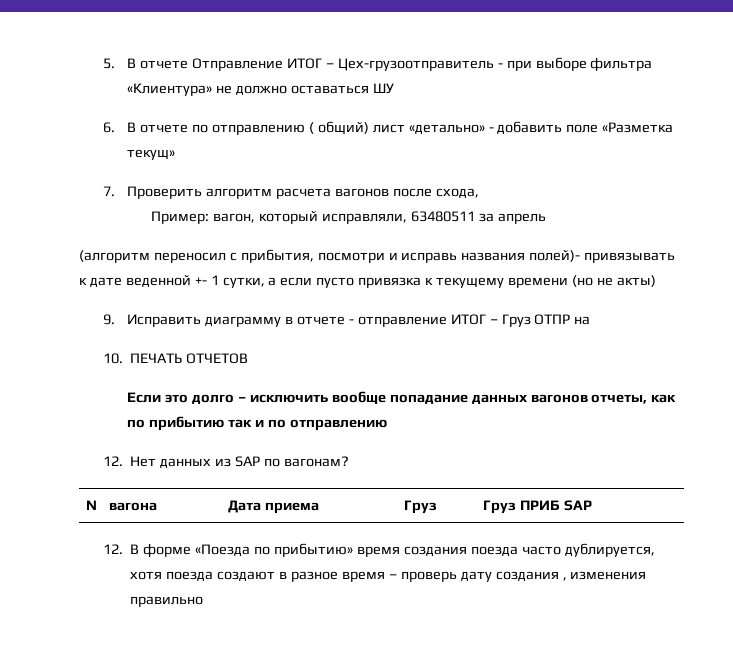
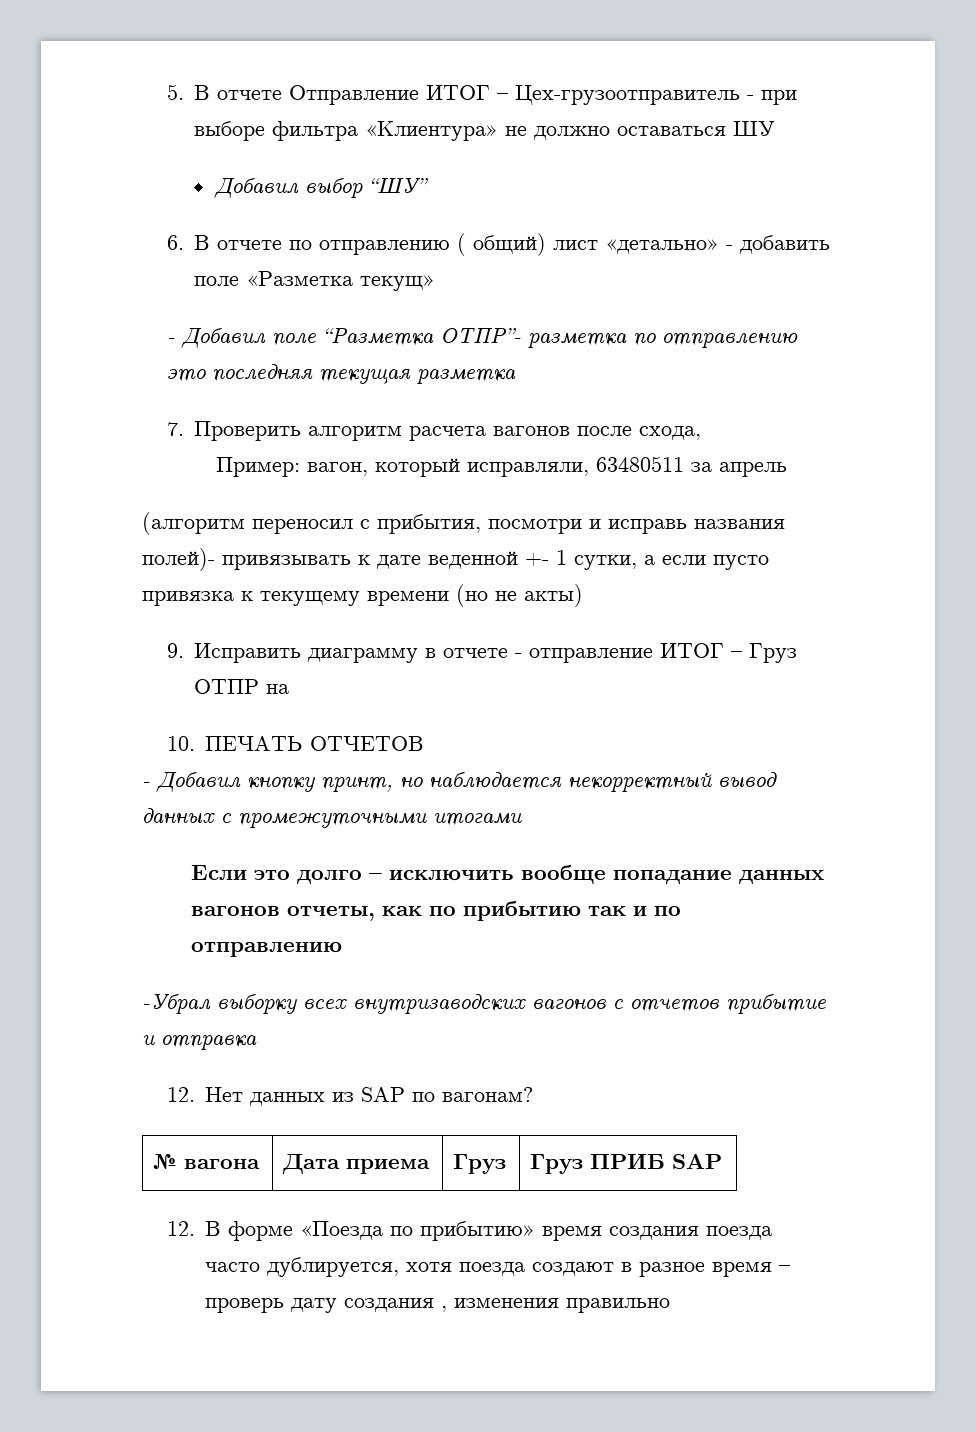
(394, 88) none -> [213,177,428,199] // Добавил выбор “ШУ”
(176, 154) none -> [166,328,798,349] [166,364,516,385] // - Добавил поле “Разметка ОТПР”- разметка по отправлению это последняя текущая разметка
(249, 358) none -> [142,772,777,793] [142,808,522,829] // - Добавил кнопку принт, но наблюдается некорректный вывод данных с промежуточными итогами
(387, 425) none -> [142,993,826,1015] [142,1035,257,1051] // -Убрал выборку всех внутризаводских вагонов с отчетов прибытие и отправка

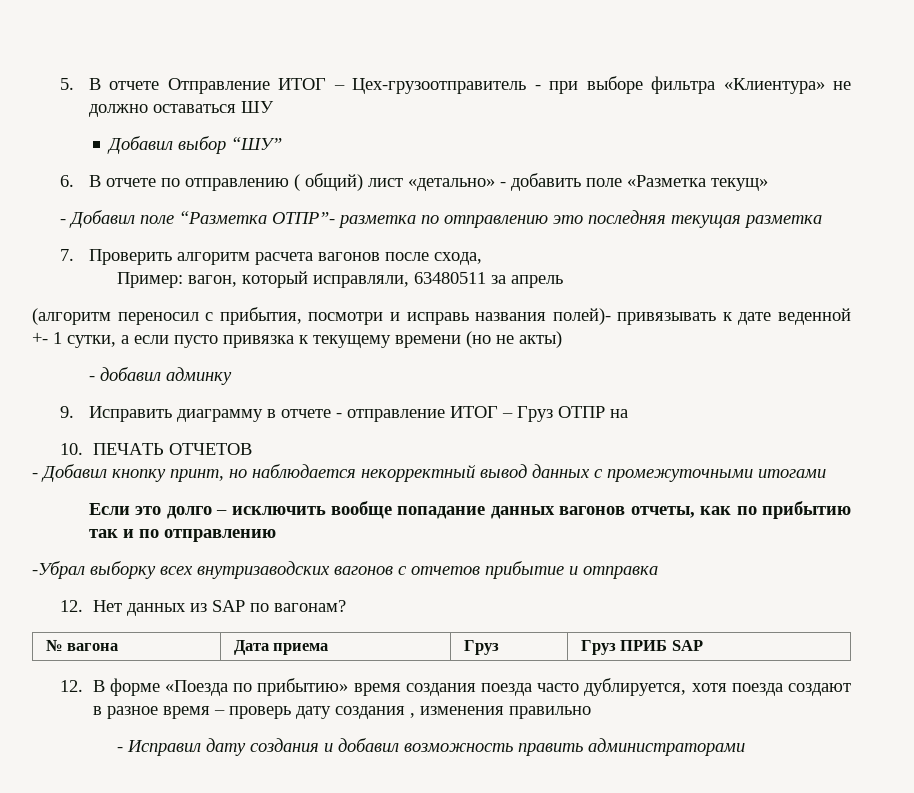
(583, 595) none -> [88,367,232,385] // - добавил админку
(671, 1305) none -> [117,738,746,756] // - Исправил дату создания и добавил возможность править администраторами

